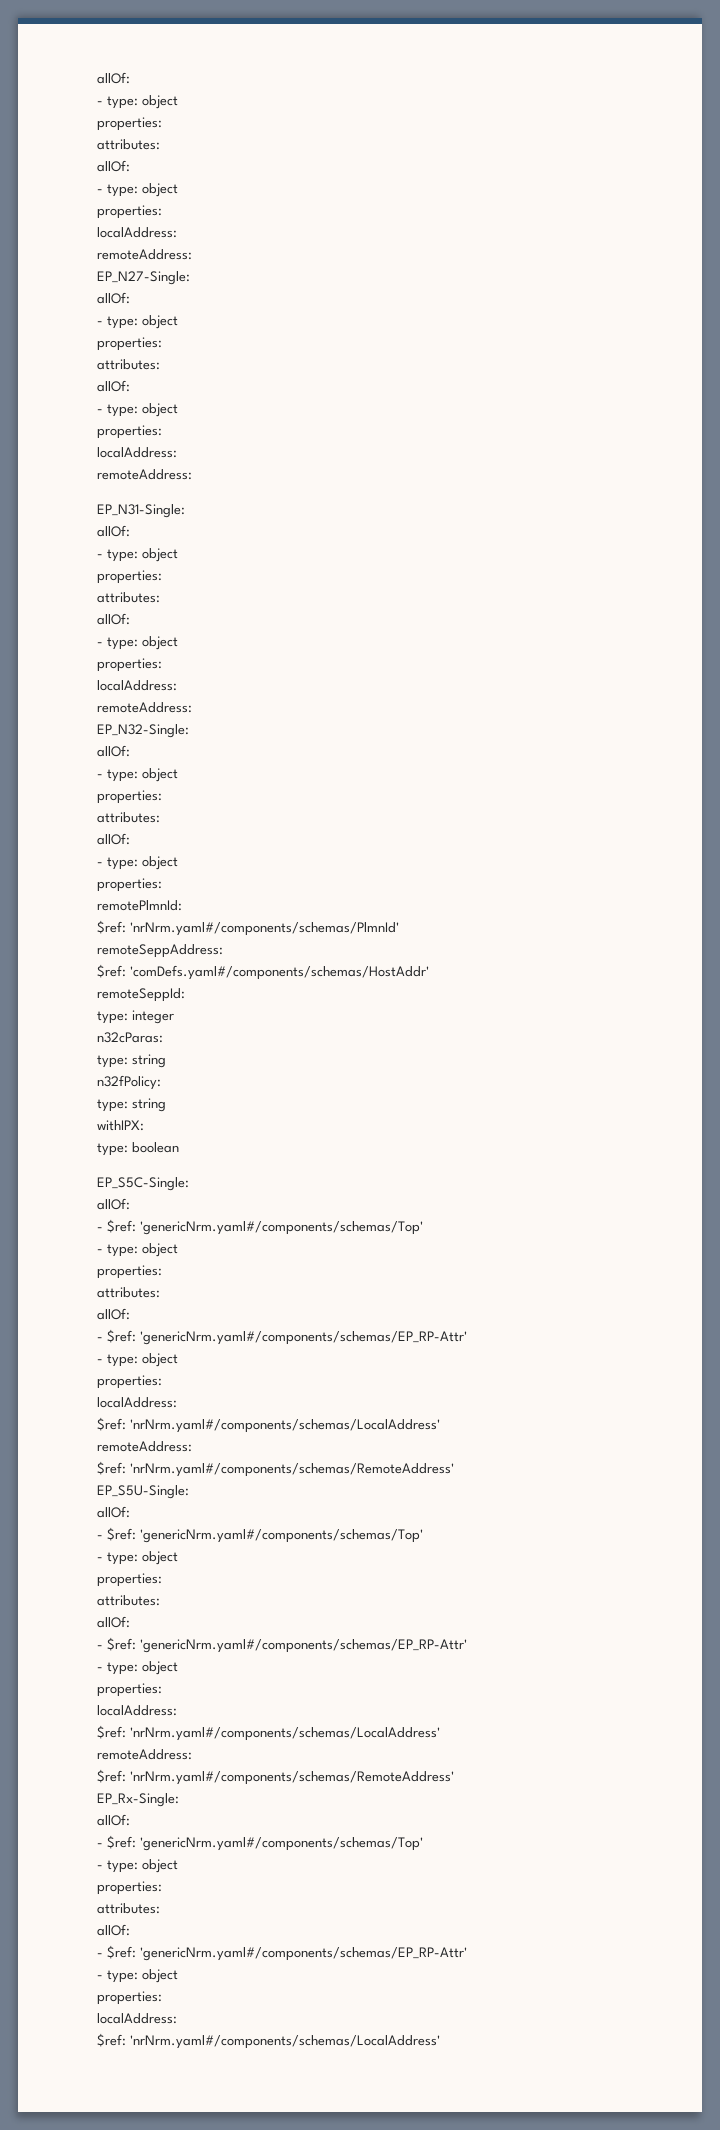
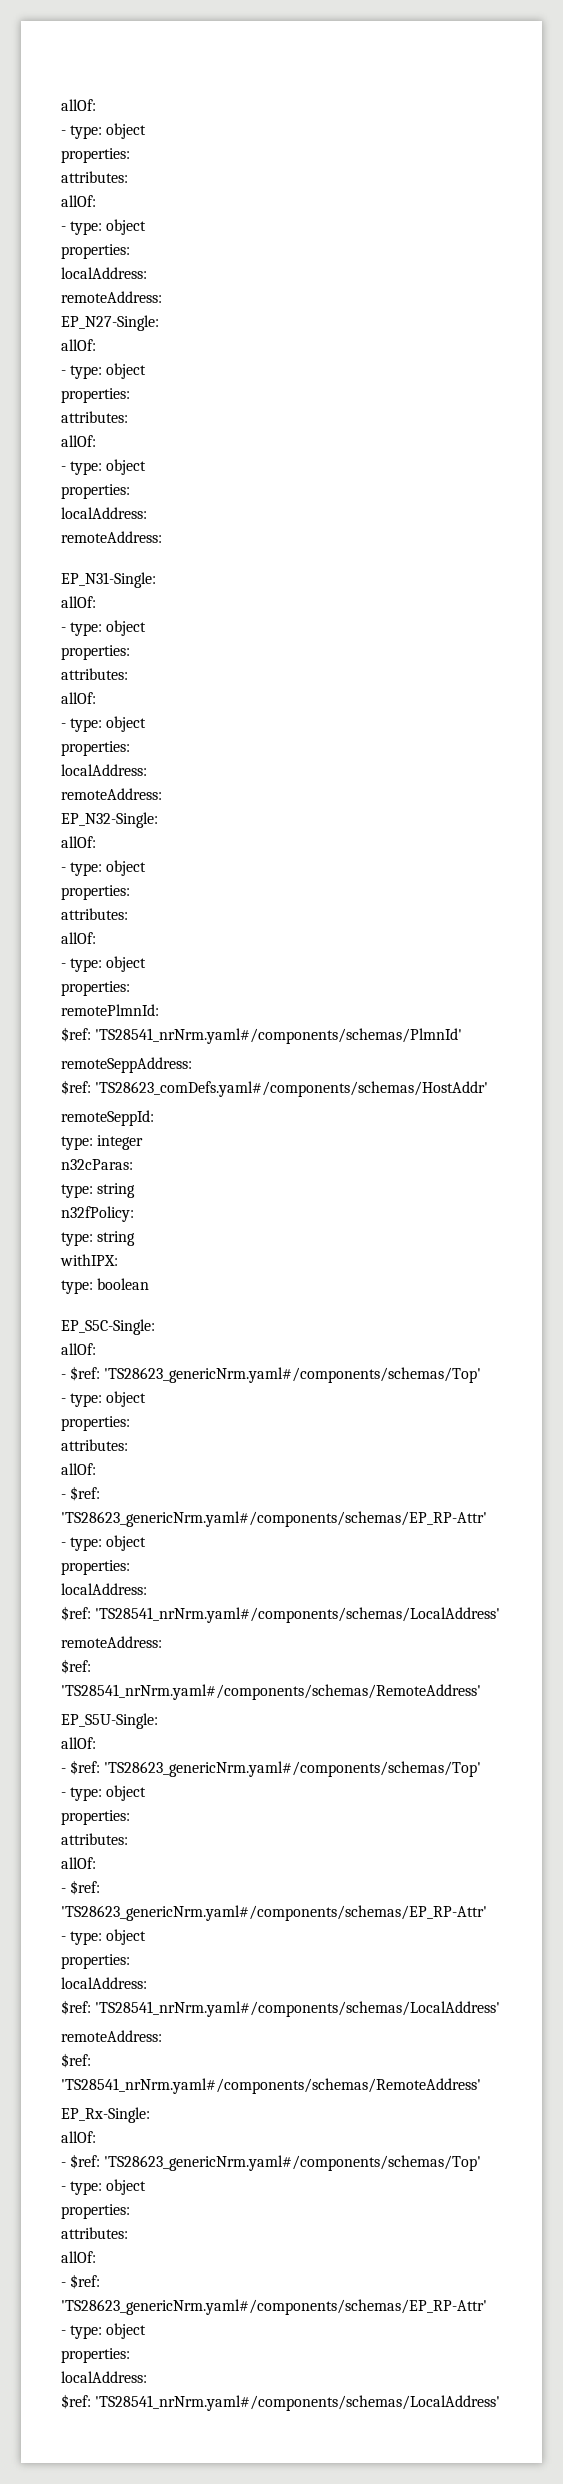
[130,922,399,936] 'nrNrm.yaml#/components/schemas/PlmnId' -> [95,1028,463,1044] 'TS28541_nrNrm.yaml#/components/schemas/PlmnId'
[130,965,429,980] 'comDefs.yaml#/components/schemas/HostAddr' -> [95,1081,489,1097] 'TS28623_comDefs.yaml#/components/schemas/HostAddr'
[140,1221,423,1235] [97,1243,178,1257] [97,1265,162,1279] [97,1287,160,1298] [97,1308,130,1320] [97,1329,467,1345] [97,1353,178,1367] [97,1375,162,1389] [97,1397,177,1408] [97,1417,440,1433] [97,1441,192,1452] [97,1461,454,1477] 'genericNrm.yaml#/components/schemas/Top' // - type: object // properties: // attributes: // allOf: // - $ref: 'genericNrm.yaml#/components/schemas/EP_RP-Attr' // - type: object // properties: // localAddress: // $ref: 'nrNrm.yaml#/components/schemas/LocalAddress' // remoteAddress: // $ref: 'nrNrm.yaml#/components/schemas/RemoteAddress' -> [104,1367,482,1383] [61,1391,147,1407] [61,1416,130,1431] [61,1439,128,1451] [61,1463,96,1475] [61,1486,101,1501] [61,1511,487,1527] [61,1535,147,1551] [61,1560,130,1575] [61,1583,147,1595] [61,1606,501,1623] [61,1636,162,1648] [61,1659,91,1674] [61,1684,481,1700] 'TS28623_genericNrm.yaml#/components/schemas/Top' // - type: object // properties: // attributes: // allOf: // - $ref: 'TS28623_genericNrm.yaml#/components/schemas/EP_RP-Attr' // - type: object // properties: // localAddress: // $ref: 'TS28541_nrNrm.yaml#/components/schemas/LocalAddress' // remoteAddress: // $ref: 'TS28541_nrNrm.yaml#/components/schemas/RemoteAddress'
[140,1529,423,1543] [97,1551,178,1565] [97,1573,162,1587] [97,1595,160,1606] [97,1616,130,1628] [97,1637,467,1653] [97,1661,178,1675] [97,1683,162,1697] [97,1705,177,1716] [97,1725,440,1741] [97,1749,192,1760] [97,1769,454,1785] 'genericNrm.yaml#/components/schemas/Top' // - type: object // properties: // attributes: // allOf: // - $ref: 'genericNrm.yaml#/components/schemas/EP_RP-Attr' // - type: object // properties: // localAddress: // $ref: 'nrNrm.yaml#/components/schemas/LocalAddress' // remoteAddress: // $ref: 'nrNrm.yaml#/components/schemas/RemoteAddress' -> [104,1761,482,1777] [61,1785,147,1801] [61,1810,130,1825] [61,1833,128,1845] [61,1857,96,1869] [61,1880,101,1895] [61,1905,487,1921] [61,1929,147,1945] [61,1954,130,1969] [61,1977,147,1989] [61,2000,501,2017] [61,2030,162,2042] [61,2053,91,2068] [61,2078,481,2094] 'TS28623_genericNrm.yaml#/components/schemas/Top' // - type: object // properties: // attributes: // allOf: // - $ref: 'TS28623_genericNrm.yaml#/components/schemas/EP_RP-Attr' // - type: object // properties: // localAddress: // $ref: 'TS28541_nrNrm.yaml#/components/schemas/LocalAddress' // remoteAddress: // $ref: 'TS28541_nrNrm.yaml#/components/schemas/RemoteAddress'
[140,1837,423,1851] [97,1859,178,1873] [97,1881,162,1895] [97,1903,160,1914] [97,1924,130,1936] [97,1945,467,1961] [97,1969,178,1983] [97,1991,162,2005] [97,2013,177,2024] [97,2033,440,2049] 'genericNrm.yaml#/components/schemas/Top' // - type: object // properties: // attributes: // allOf: // - $ref: 'genericNrm.yaml#/components/schemas/EP_RP-Attr' // - type: object // properties: // localAddress: // $ref: 'nrNrm.yaml#/components/schemas/LocalAddress' -> [104,2155,482,2171] [61,2179,147,2195] [61,2204,130,2219] [61,2227,128,2239] [61,2251,96,2263] [61,2274,101,2289] [61,2299,487,2315] [61,2323,147,2339] [61,2348,130,2363] [61,2371,147,2383] [61,2394,501,2411] 'TS28623_genericNrm.yaml#/components/schemas/Top' // - type: object // properties: // attributes: // allOf: // - $ref: 'TS28623_genericNrm.yaml#/components/schemas/EP_RP-Attr' // - type: object // properties: // localAddress: // $ref: 'TS28541_nrNrm.yaml#/components/schemas/LocalAddress'

